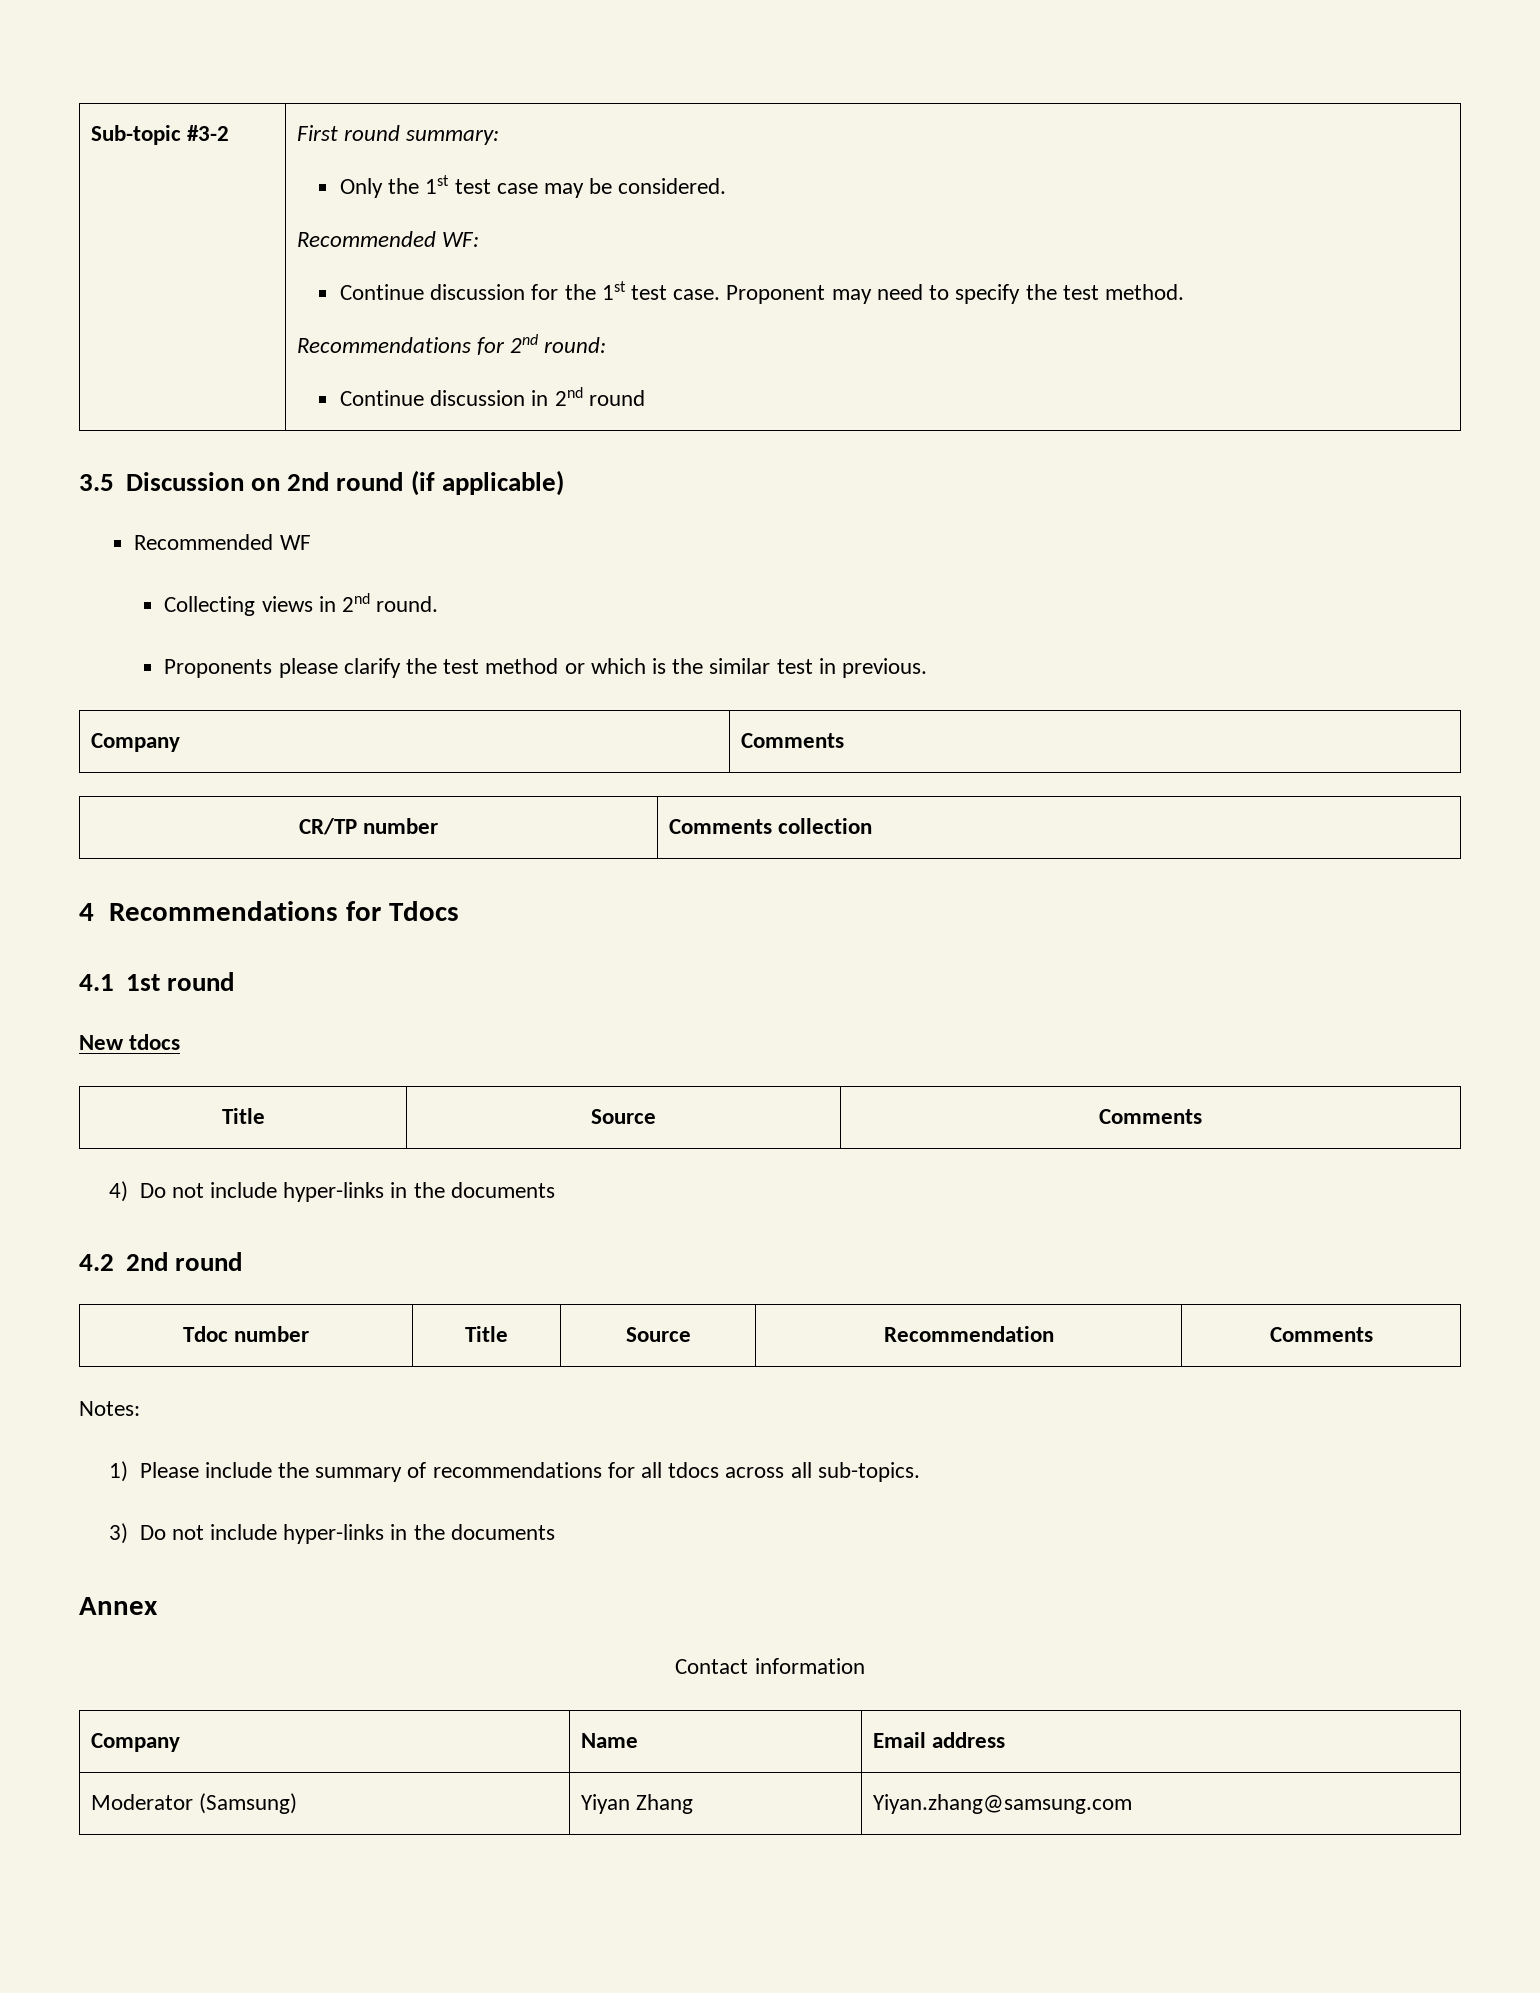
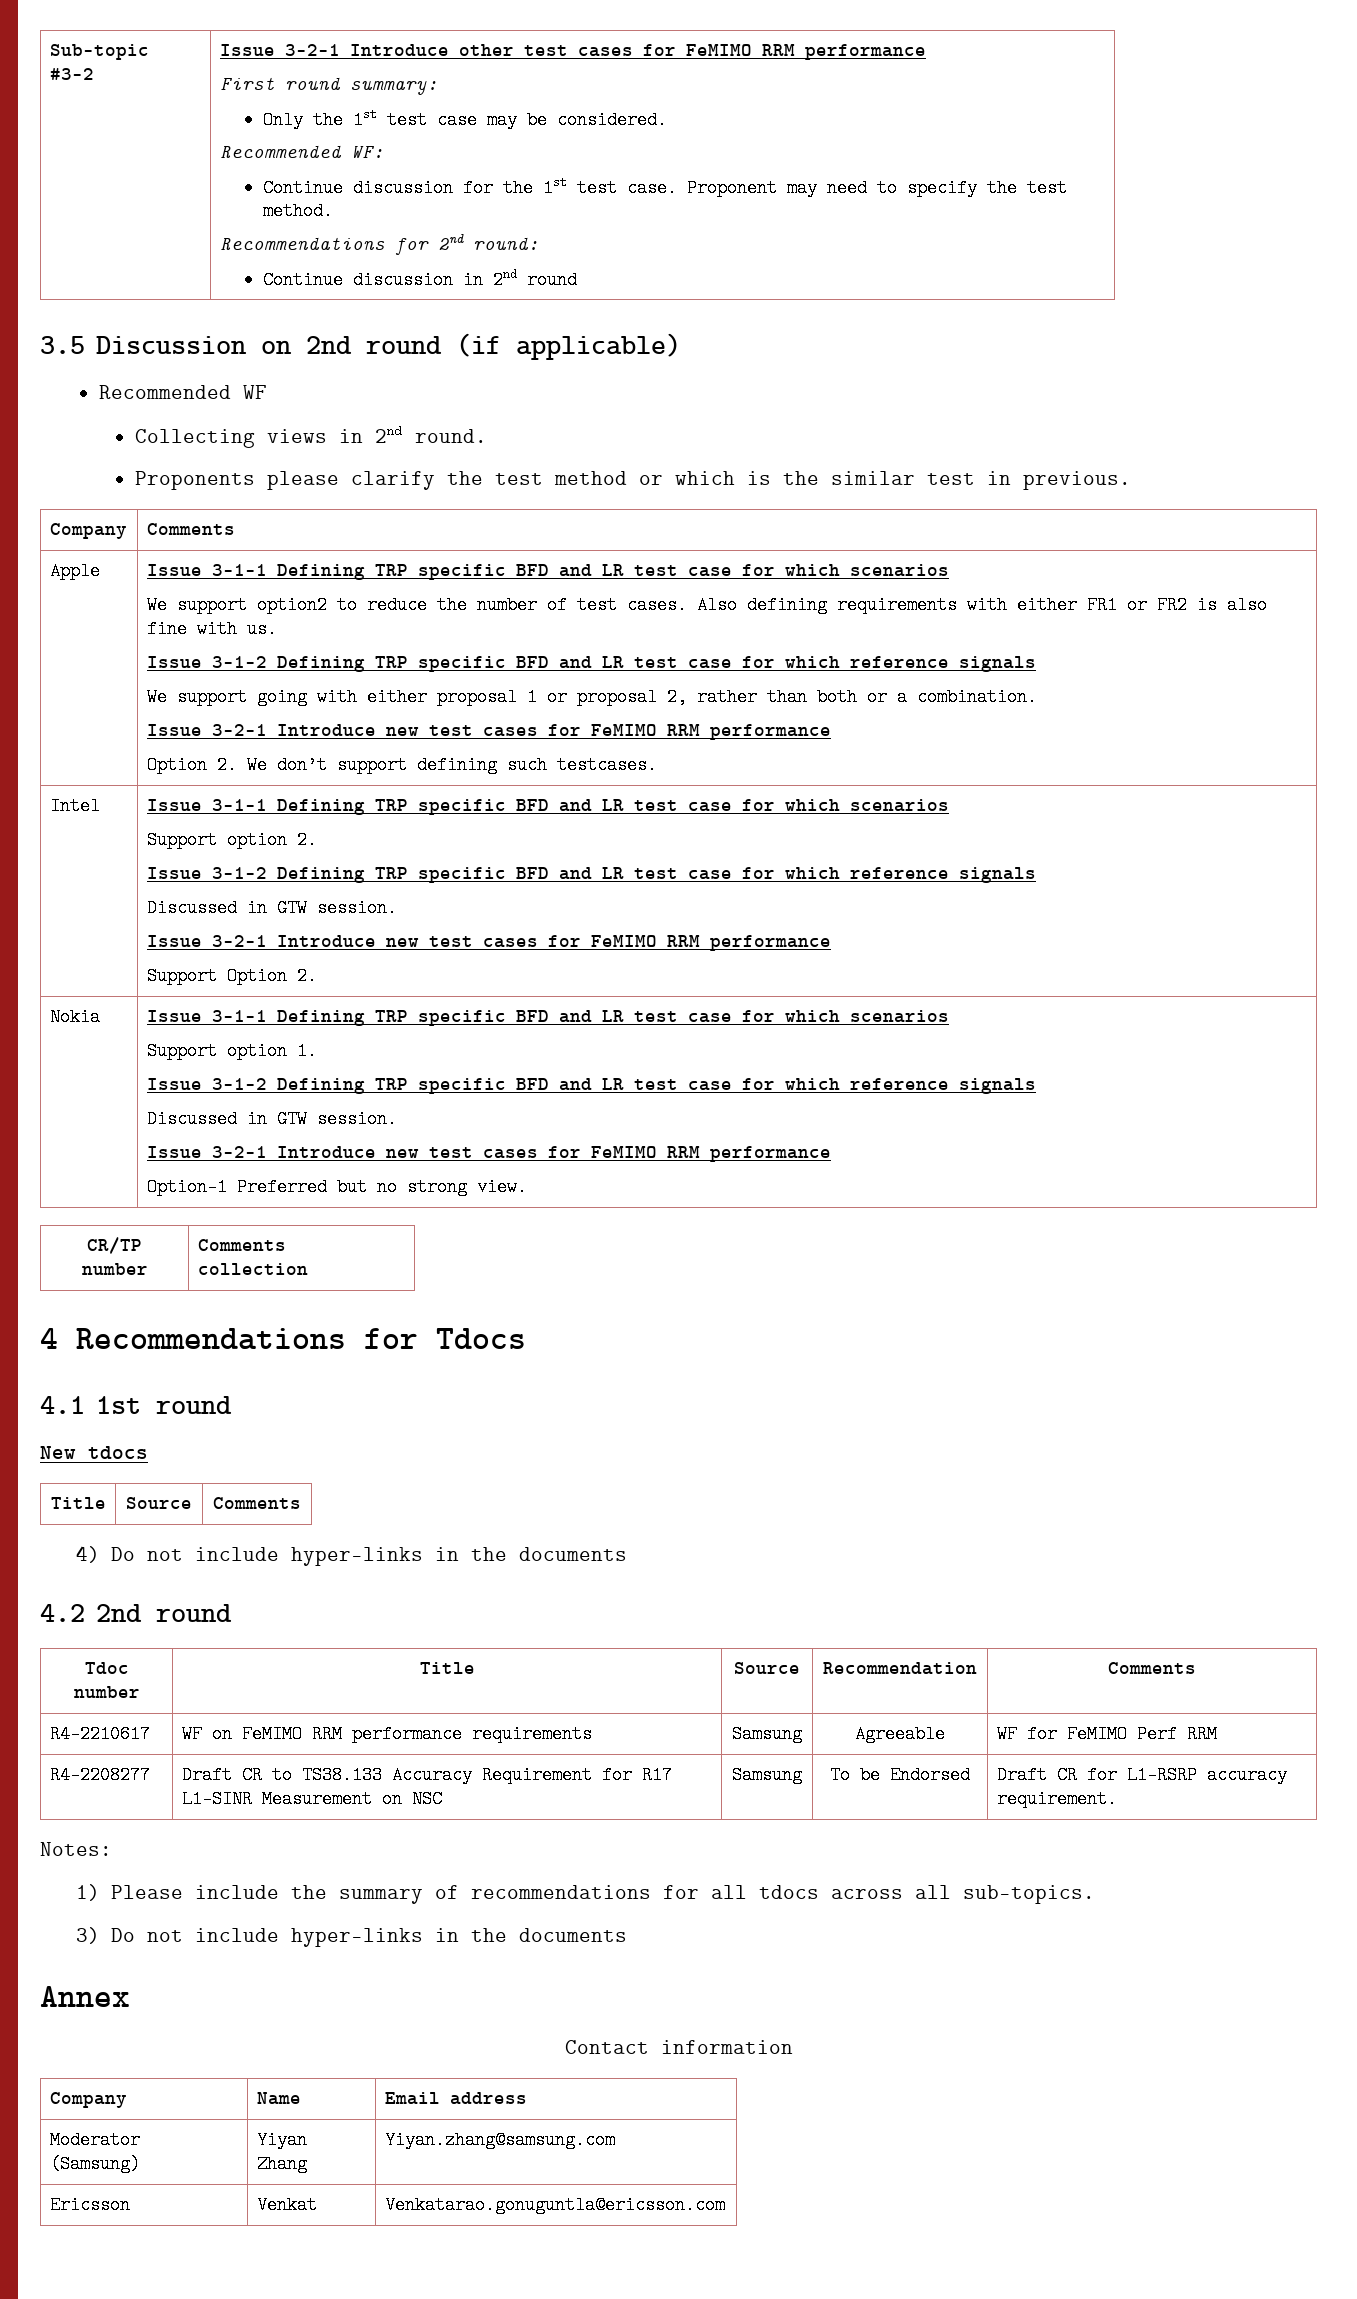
(229, 133) none -> [219,44,926,60] Issue 3-2-1 Introduce other test cases for FeMIMO RRM performance //
(844, 740) none -> [49,562,100,580] [146,564,949,580] [146,596,1267,614] [146,620,277,638] [146,656,1036,672] [146,688,1037,706] [146,724,831,740] [146,756,657,774] [49,797,100,815] [146,799,949,815] [146,831,317,849] [146,867,1036,883] [146,899,397,917] [146,935,831,951] [146,967,317,985] [49,1008,100,1026] [146,1010,949,1026] [146,1042,317,1060] [146,1078,1036,1094] [146,1110,397,1128] [146,1146,831,1162] [146,1178,527,1196] // Apple | Issue 3-1-1 Defining TRP specific BFD and LR test case for which scenarios // We support option2 to reduce the number of test cases. Also defining requirements with either FR1 or FR2 is also fine with us. // Issue 3-1-2 Defining TRP specific BFD and LR test case for which reference signals // We support going with either proposal 1 or proposal 2, rather than both or a combination. // Issue 3-2-1 Introduce new test cases for FeMIMO RRM performance // Option 2. We don’t support defining such testcases. // Intel | Issue 3-1-1 Defining TRP specific BFD and LR test case for which scenarios // Support option 2. // Issue 3-1-2 Defining TRP specific BFD and LR test case for which reference signals // Discussed in GTW session. // Issue 3-2-1 Introduce new test cases for FeMIMO RRM performance // Support Option 2. // Nokia | Issue 3-1-1 Defining TRP specific BFD and LR test case for which scenarios // Support option 1. // Issue 3-1-2 Defining TRP specific BFD and LR test case for which reference signals // Discussed in GTW session. // Issue 3-2-1 Introduce new test cases for FeMIMO RRM performance // Option-1 Preferred but no strong view.
(1373, 1334) none -> [49,1725,150,1743] [181,1725,592,1743] [732,1725,802,1743] [855,1725,945,1743] [996,1725,1217,1743] [49,1766,150,1784] [181,1766,672,1784] [181,1790,442,1808] [732,1766,802,1784] [830,1766,970,1784] [996,1766,1287,1784] [996,1790,1117,1808] // R4-2210617 | WF on FeMIMO RRM performance requirements | Samsung | Agreeable | WF for FeMIMO Perf RRM // R4-2208277 | Draft CR to TS38.133 Accuracy Requirement for R17 L1-SINR Measurement on NSC | Samsung | To be Endorsed | Draft CR for L1-RSRP accuracy requirement.
(1132, 1804) none -> [49,2196,130,2214] [256,2196,317,2214] [384,2196,725,2214] // Ericsson | Venkat | Venkatarao.gonuguntla@ericsson.com

